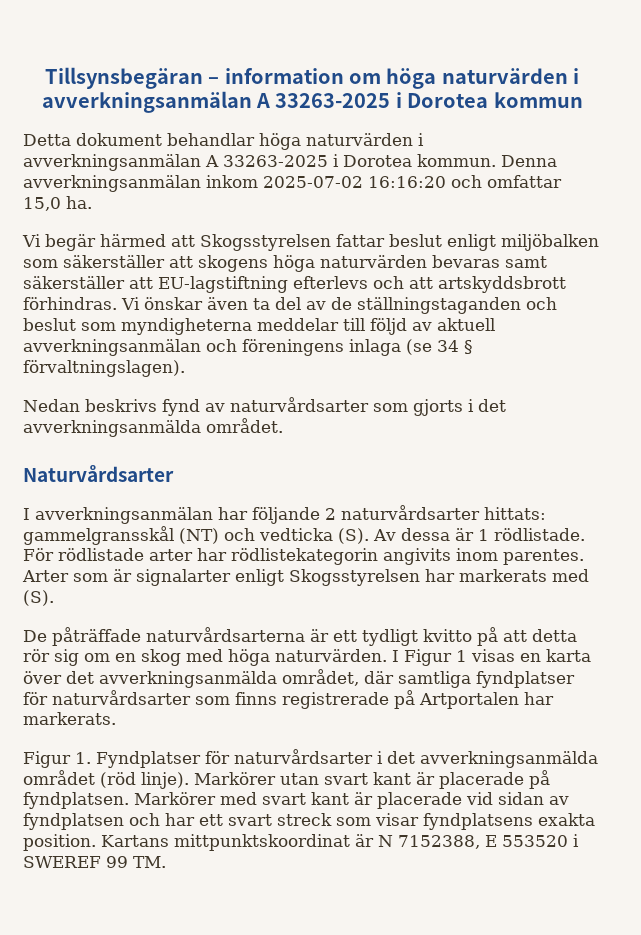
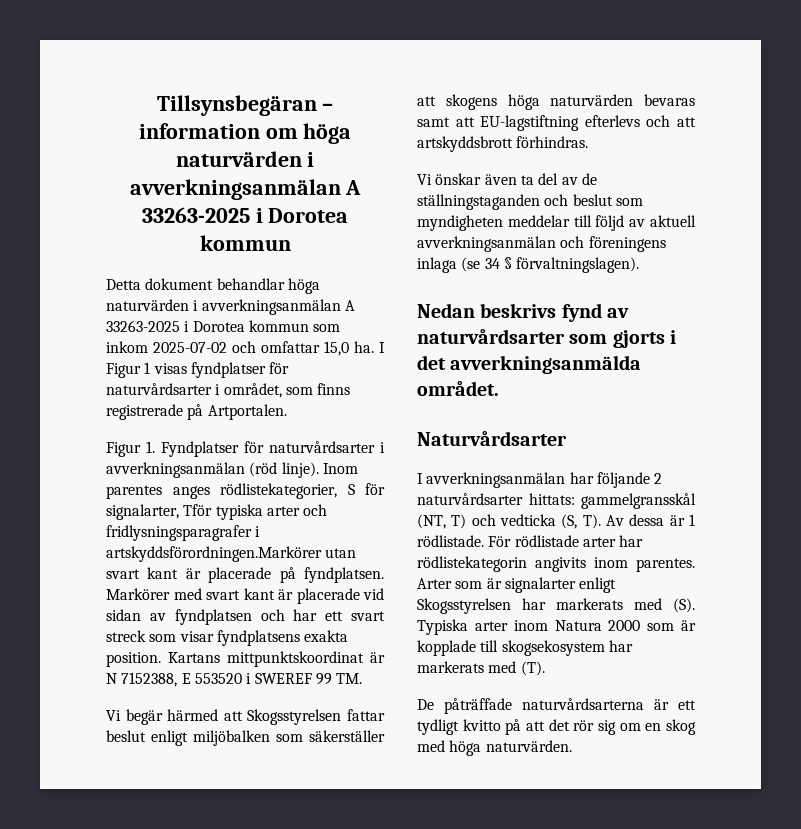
[417,154,557,167] [23,175,201,192] kommun. Denna avverkningsanmälan -> [248,320,341,332] kommun som
[368,176,446,188] 16:16:20 -> (227, 347) none
[22,234,599,251] [23,255,547,272] [23,276,566,293] [23,297,557,314] [23,318,495,335] [23,339,473,356] [23,360,185,377] [23,397,506,416] [23,418,283,437] [23,465,174,482] [23,505,546,524] [23,526,585,545] [23,548,584,565] [22,569,589,586] [23,590,54,606] [23,627,577,646] [23,649,591,666] [23,669,471,688] // Vi begär härmed att Skogsstyrelsen fattar beslut enligt miljöbalken som säkerställer att skogens höga naturvärden bevaras samt säkerställer att EU-lagstiftning efterlevs och att artskyddsbrott förhindras. Vi önskar även ta del av de ställningstaganden och beslut som myndigheterna meddelar till följd av aktuell avverkningsanmälan och föreningens inlaga (se 34 § förvaltningslagen). // Nedan beskrivs fynd av naturvårdsarter som gjorts i det avverkningsanmälda området. // Naturvårdsarter // I avverkningsanmälan har följande 2 naturvårdsarter hittats: gammelgransskål (NT) och vedticka (S). Av dessa är 1 rödlistade. För rödlistade arter har rödlistekategorin angivits inom parentes. Arter som är signalarter enligt Skogsstyrelsen har markerats med (S). // De påträffade naturvårdsarterna är ett tydligt kvitto på att detta rör sig om en skog med höga naturvärden. I Figur 1 visas en karta över det avverkningsanmälda området, där samtliga -> [379,342,385,353] [106,362,187,378] I Figur 1 visas
(191, 697) none -> [215,383,282,398] i området,
[419,692,554,709] [23,712,116,725] Artportalen har markerats. -> [207,404,287,420] Artportalen.
[387,751,598,768] [23,770,276,789] det avverkningsanmälda området (röd linje). Markörer -> [106,462,358,478] [106,483,385,499] [106,504,328,520] [106,525,261,541] [106,546,322,562] avverkningsanmälan (röd linje). Inom parentes anges rödlistekategorier, S för signalarter, Tför typiska arter och fridlysningsparagrafer i artskyddsförordningen.Markörer
(166, 862) none -> [106,709,385,725] [106,730,385,746] [417,94,695,110] [417,115,696,131] [417,136,589,152] [417,173,597,185] [417,194,643,210] [417,215,696,231] [417,236,666,252] [417,257,640,273] [417,303,630,322] [417,329,677,348] [417,355,642,374] [417,381,499,396] [417,431,567,446] [417,472,663,488] [417,493,696,509] [417,514,695,529] [417,535,644,547] [417,556,695,572] [417,577,617,593] [417,598,695,614] [417,619,696,635] [417,640,633,656] [417,661,545,676] [417,698,696,714] [417,719,696,735] [417,740,572,756] // Vi begär härmed att Skogsstyrelsen fattar beslut enligt miljöbalken som säkerställer att skogens höga naturvärden bevaras samt att EU-lagstiftning efterlevs och att artskyddsbrott förhindras. // Vi önskar även ta del av de ställningstaganden och beslut som myndigheten meddelar till följd av aktuell avverkningsanmälan och föreningens inlaga (se 34 § förvaltningslagen). // Nedan beskrivs fynd av naturvårdsarter som gjorts i det avverkningsanmälda området. // Naturvårdsarter // I avverkningsanmälan har följande 2 naturvårdsarter hittats: gammelgransskål (NT, T) och vedticka (S, T). Av dessa är 1 rödlistade. För rödlistade arter har rödlistekategorin angivits inom parentes. Arter som är signalarter enligt Skogsstyrelsen har markerats med (S). Typiska arter inom Natura 2000 som är kopplade till skogsekosystem har markerats med (T). // De påträffade naturvårdsarterna är ett tydligt kvitto på att det rör sig om en skog med höga naturvärden.

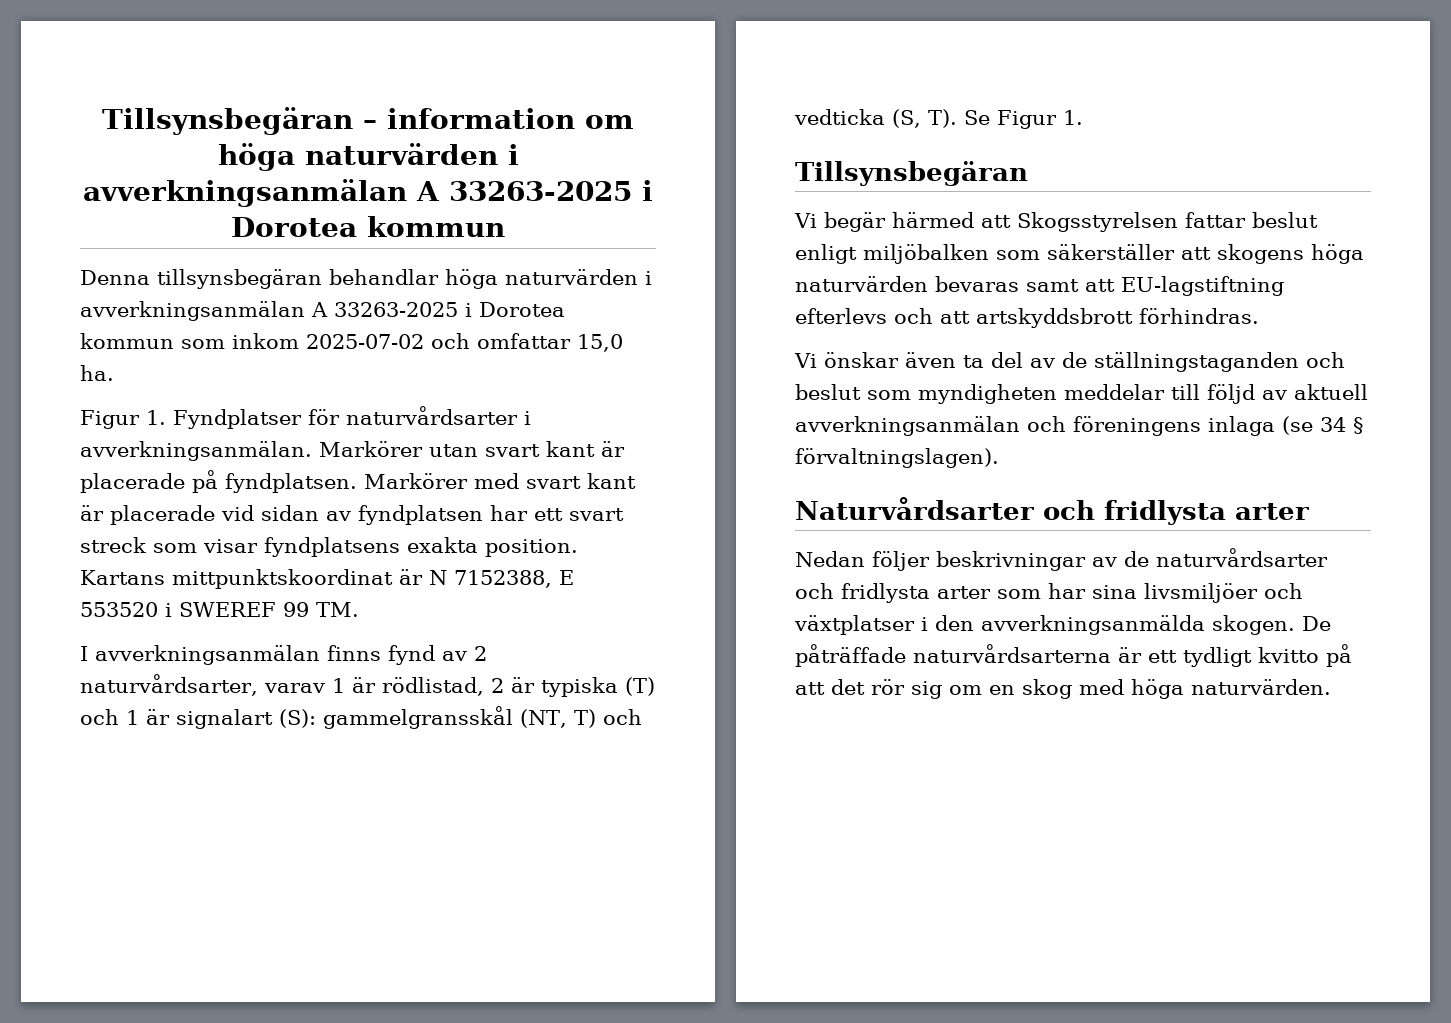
[106,278,214,290] Detta dokument -> [80,269,322,289] Denna tillsynsbegäran
[379,342,385,353] [106,362,290,378] [106,383,351,398] [106,404,287,420] I Figur 1 visas fyndplatser för naturvårdsarter i området, som finns registrerade på Artportalen. -> (114, 373) none
[106,462,358,478] [106,483,385,499] [106,504,328,520] [106,525,261,541] [106,546,322,562] avverkningsanmälan (röd linje). Inom parentes anges rödlistekategorier, S för signalarter, Tför typiska arter och fridlysningsparagrafer i artskyddsförordningen.Markörer -> [80,441,423,461] avverkningsanmälan. Markörer
[260,609,285,621] och -> (483, 515) none
(363, 678) none -> [80,645,487,665] [80,674,655,697] [80,706,642,729] [794,109,1083,129] [795,161,1028,186] // I avverkningsanmälan finns fynd av 2 naturvårdsarter, varav 1 är rödlistad, 2 är typiska (T) och 1 är signalart (S): gammelgransskål (NT, T) och vedticka (S, T). Se Figur 1. // Tillsynsbegäran
[417,303,630,322] [417,329,677,348] [417,355,642,374] [417,381,499,396] [417,431,567,446] [417,472,663,488] [417,493,696,509] [417,514,695,529] [417,535,644,547] [417,556,695,572] [417,577,617,593] [417,598,695,614] [417,619,696,635] [417,640,633,656] [417,661,545,676] Nedan beskrivs fynd av naturvårdsarter som gjorts i det avverkningsanmälda området. // Naturvårdsarter // I avverkningsanmälan har följande 2 naturvårdsarter hittats: gammelgransskål (NT, T) och vedticka (S, T). Av dessa är 1 rödlistade. För rödlistade arter har rödlistekategorin angivits inom parentes. Arter som är signalarter enligt Skogsstyrelsen har markerats med (S). Typiska arter inom Natura 2000 som är kopplade till skogsekosystem har markerats med (T). // -> [795,497,1309,525] [795,548,1328,571] [795,583,1303,603] [794,615,1295,635] Naturvårdsarter och fridlysta arter // Nedan följer beskrivningar av de naturvårdsarter och fridlysta arter som har sina livsmiljöer och växtplatser i den avverkningsanmälda skogen.

